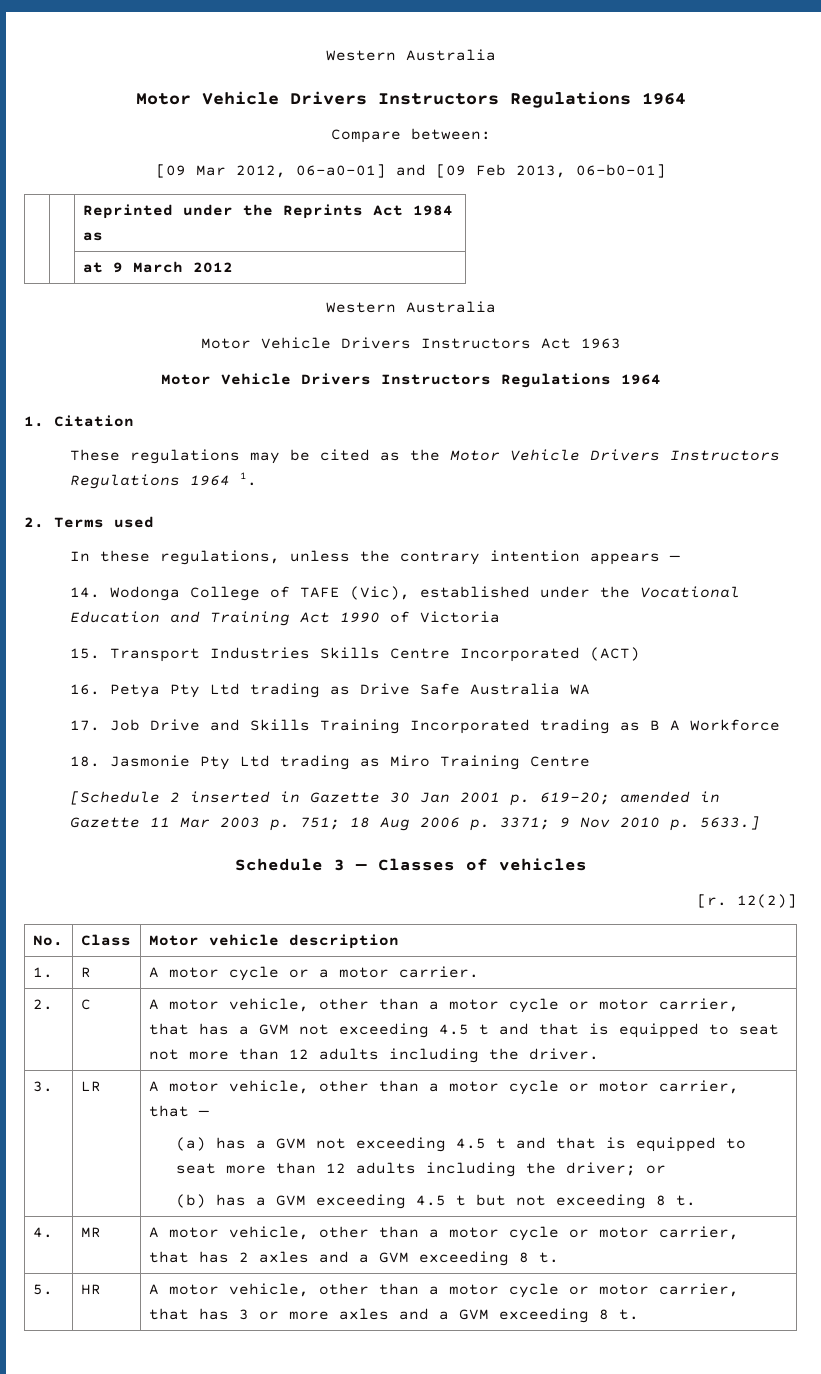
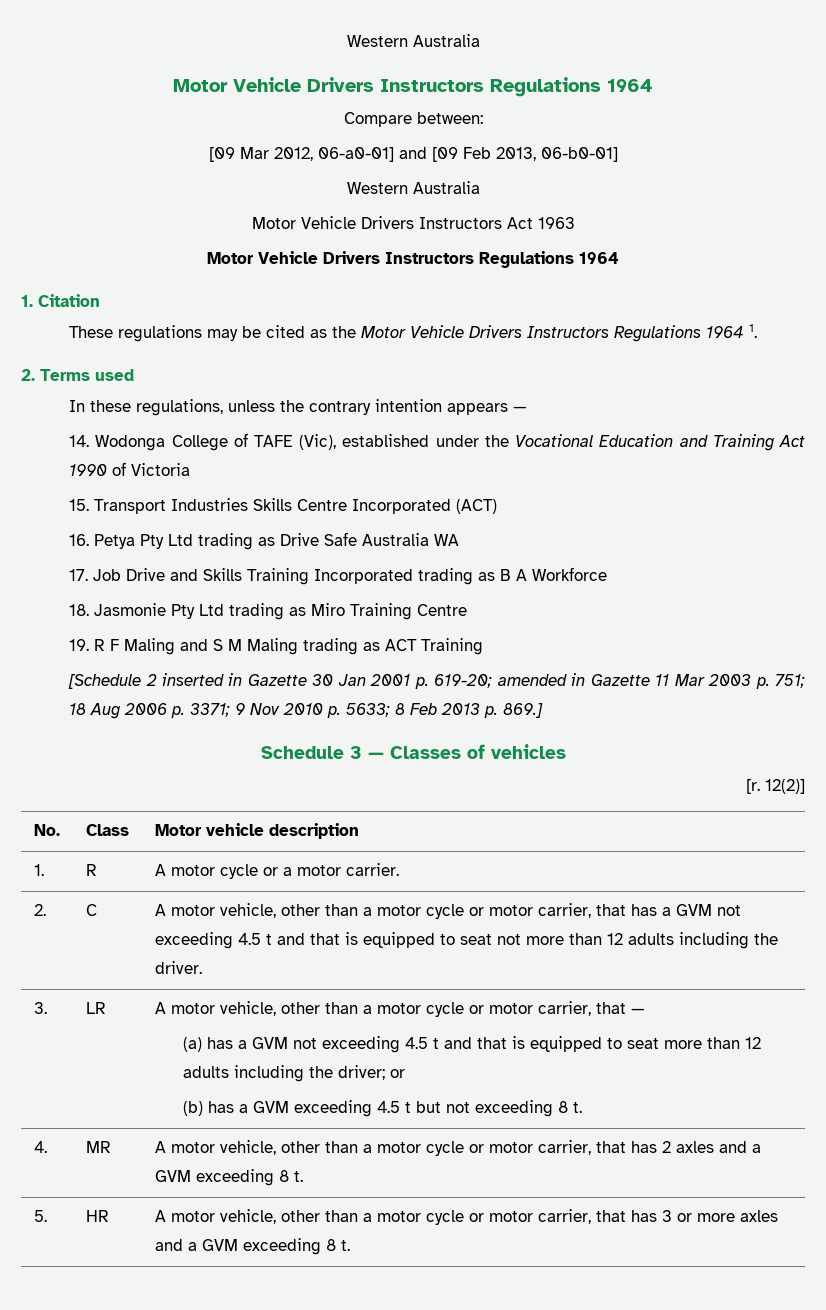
[82,204,453,219] [82,232,103,241] [82,261,233,273] // | | Reprinted under the Reprints Act 1984 as // | | at 9 March 2012 -> (618, 154) none
(591, 761) none -> [69,638,484,655] // 19. R F Maling and S M Maling trading as ACT Training
[700,816,761,830] 5633.] -> [346,703,544,718] 5633; 8 Feb 2013 p. 869.]

